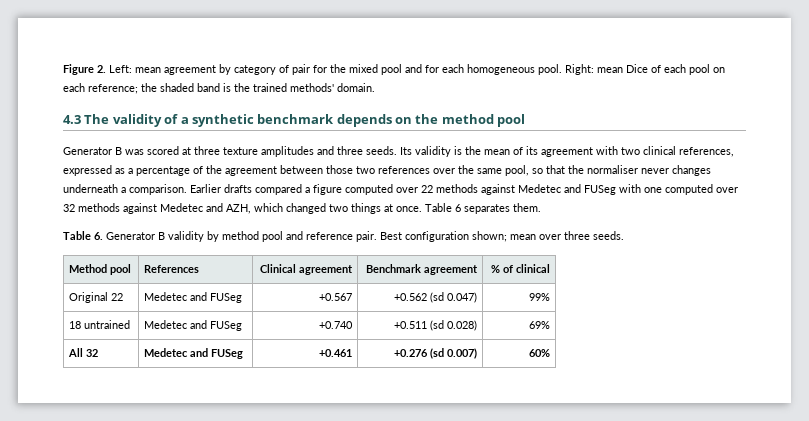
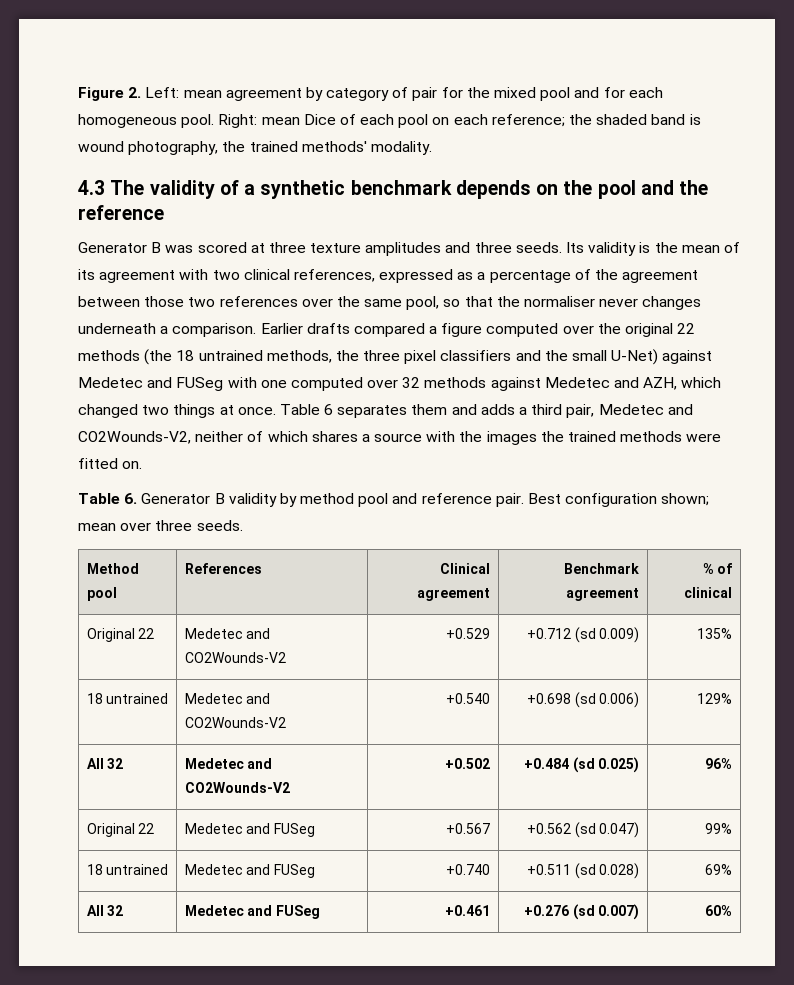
(231, 87) none -> [78,141,219,155] wound photography,
[337,83,375,92] domain. -> [370,141,432,155] modality.
[441,114,526,127] method pool -> [597,180,709,199] [78,205,164,220] pool and the reference
[421,184,478,193] 22 methods -> [597,323,696,337] [78,349,659,365] the original 22 methods (the 18 untrained methods, the three pixel classifiers and the small U-Net)
[513,203,541,212] them. -> [411,404,693,418] [78,431,722,445] [78,458,143,469] them and adds a third pair, Medetec and CO2Wounds-V2, neither of which shares a source with the images the trained methods were fitted on.
(551, 268) none -> [86,628,155,642] [184,628,271,639] [184,652,286,663] [446,628,491,639] [526,627,640,643] [697,628,733,639] [86,693,169,704] [184,693,271,704] [184,717,286,728] [446,693,491,704] [526,692,640,708] [697,693,733,704] [86,758,124,769] [184,758,273,769] [184,782,290,793] [445,758,491,769] [523,757,640,773] [705,758,733,769] // Original 22 | Medetec and CO2Wounds-V2 | +0.529 | +0.712 (sd 0.009) | 135% // 18 untrained | Medetec and CO2Wounds-V2 | +0.540 | +0.698 (sd 0.006) | 129% // All 32 | Medetec and CO2Wounds-V2 | +0.502 | +0.484 (sd 0.025) | 96%

